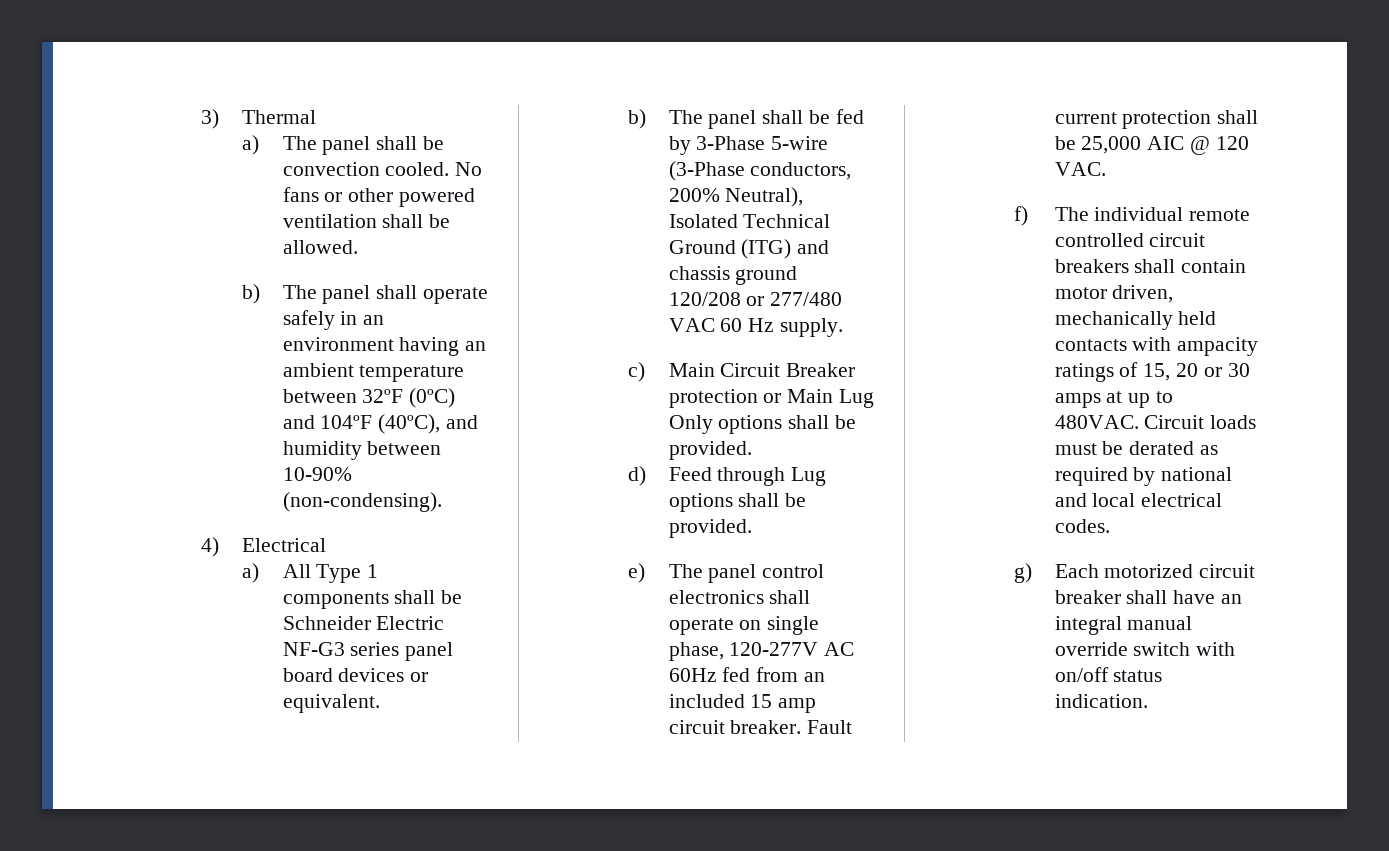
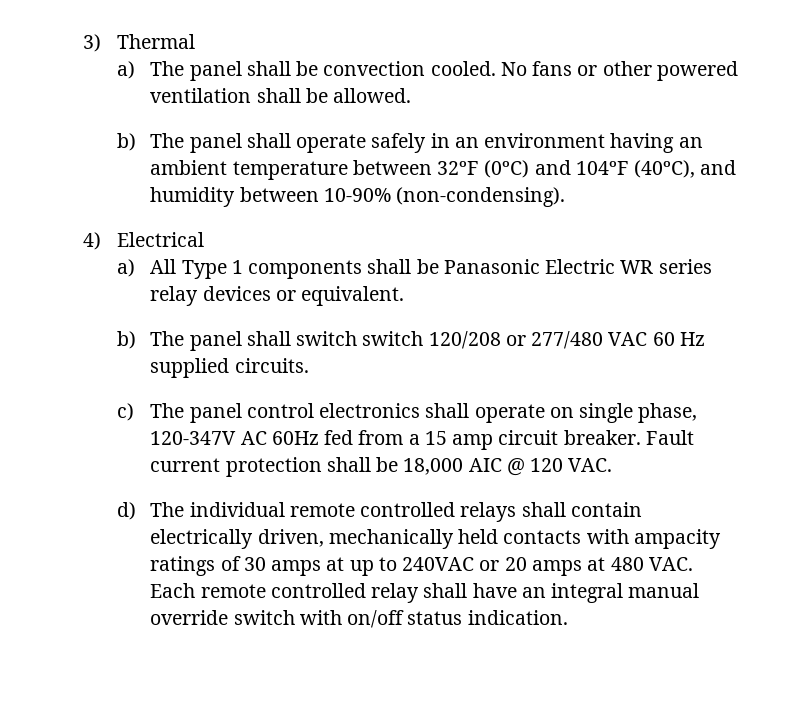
[282,616,445,630] [282,642,454,661] [282,668,333,682] Schneider Electric NF-G3 series panel board -> [443,259,712,274] [150,286,199,306] Panasonic Electric WR series relay
[809,109,864,124] [668,136,829,155] [668,161,852,181] [668,187,804,207] [668,214,831,228] [668,239,830,259] [668,266,798,285] be fed by 3-Phase 5-wire (3-Phase conductors, 200% Neutral), Isolated Technical Ground (ITG) and chassis ground -> [296,331,424,346] switch switch
[780,318,844,337] [627,362,856,382] [668,389,875,408] [668,415,857,434] [668,441,752,460] [627,466,827,486] [668,493,807,512] [668,519,752,538] [627,563,645,583] supply. // c) Main Circuit Breaker protection or Main Lug Only options shall be provided. // d) Feed through Lug options shall be provided. // e) -> [150,358,309,378] [116,403,134,421] supplied circuits. // c)
[729,642,819,656] 120-277V -> [150,431,237,445] 120-347V
[804,672,826,682] [668,694,745,708] an included -> [408,434,420,445] a
[1081,136,1142,154] 25,000 -> [403,458,464,475] 18,000
[1013,206,1028,226] f) -> [116,502,136,520] d)
[1149,233,1206,247] [1054,259,1129,273] circuit breakers -> [460,502,517,522] relays
[1054,287,1107,299] motor -> [150,529,254,549] electrically
[1143,363,1222,381] 15, 20 or -> (241, 563) none
[1054,415,1257,429] [1054,441,1219,455] [1054,467,1233,486] [1054,493,1223,507] [1054,519,1110,533] [1013,563,1256,583] [1054,590,1121,604] 480VAC. Circuit loads must be derated as required by national and local electrical codes. // g) Each motorized circuit breaker -> [402,557,693,576] [150,583,420,603] 240VAC or 20 amps at 480 VAC. Each remote controlled relay

